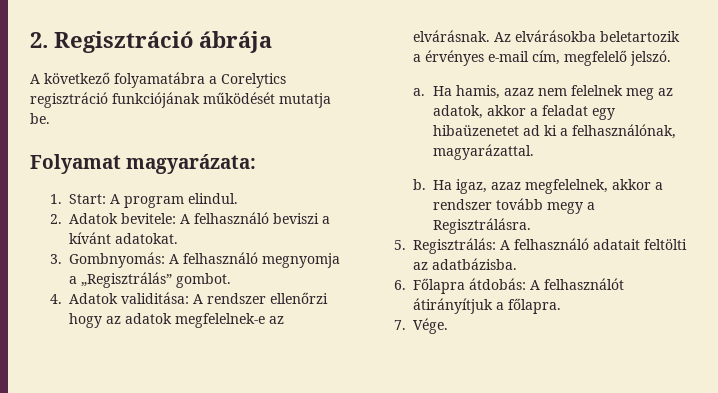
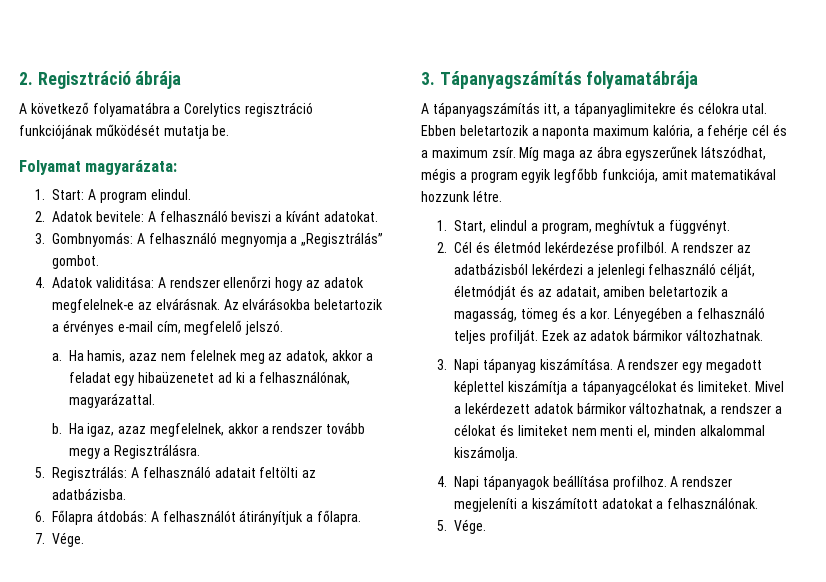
(449, 326) none -> [421,71,699,89] [421,102,768,117] [421,124,788,139] [421,146,767,161] [421,168,777,183] [421,190,502,202] [437,219,731,234] [437,241,751,256] [454,263,756,278] [454,285,729,300] [454,307,765,322] [454,329,764,344] [437,358,763,373] [454,380,785,395] [454,402,782,416] [454,424,765,438] [454,446,519,461] [437,475,733,490] [454,497,759,512] [437,519,487,534] // 3. Tápanyagszámítás folyamatábrája // A tápanyagszámítás itt, a tápanyaglimitekre és célokra utal. Ebben beletartozik a naponta maximum kalória, a fehérje cél és a maximum zsír. Míg maga az ábra egyszerűnek látszódhat, mégis a program egyik legfőbb funkciója, amit matematikával hozzunk létre. // 1. Start, elindul a program, meghívtuk a függvényt. // 2. Cél és életmód lekérdezése profilból. A rendszer az adatbázisból lekérdezi a jelenlegi felhasználó célját, életmódját és az adatait, amiben beletartozik a magasság, tömeg és a kor. Lényegében a felhasználó teljes profilját. Ezek az adatok bármikor változhatnak. // 3. Napi tápanyag kiszámítása. A rendszer egy megadott képlettel kiszámítja a tápanyagcélokat és limiteket. Mivel a lekérdezett adatok bármikor változhatnak, a rendszer a célokat és limiteket nem menti el, minden alkalommal kiszámolja. // 4. Napi tápanyagok beállítása profilhoz. A rendszer megjeleníti a kiszámított adatokat a felhasználónak. // 5. Vége.

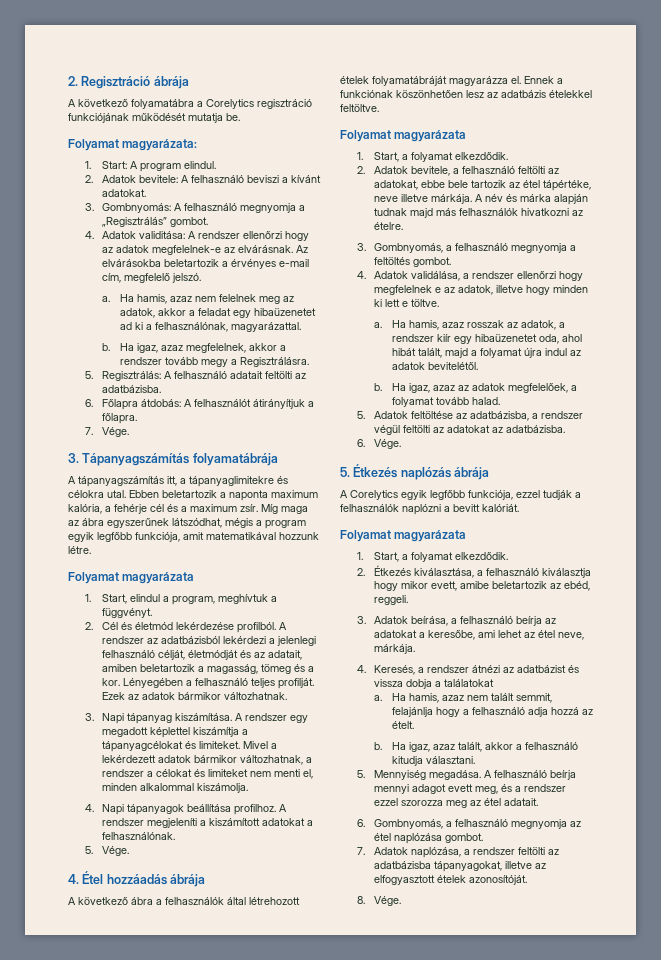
(502, 196) none -> [68,572,195,584] // Folyamat magyarázata
(487, 526) none -> [68,871,206,887] [68,897,300,905] [340,76,563,86] [340,90,592,98] [340,104,379,112] [340,130,467,142] [357,152,509,162] [357,166,560,176] [374,180,592,191] [374,194,589,205] [374,208,584,218] [374,222,404,230] [357,243,577,253] [374,257,452,267] [357,271,584,281] [374,285,589,295] [374,299,440,307] [374,320,565,330] [391,334,582,344] [391,348,581,358] [391,362,478,370] [374,383,577,393] [391,397,500,407] [357,411,584,421] [374,425,566,435] [357,439,402,449] [340,464,490,480] [340,490,581,500] [340,504,519,515] [340,530,467,542] [357,552,509,562] [357,565,592,578] [374,581,591,591] [374,595,409,605] [357,616,557,626] [374,630,585,640] [374,644,416,654] [357,665,580,675] [374,679,495,689] [374,693,552,703] [391,707,593,717] [391,721,414,729] [374,742,578,752] [391,756,475,766] [357,770,577,780] [374,784,567,794] [374,798,539,808] [357,819,582,829] [374,833,484,844] [357,847,560,858] [374,861,547,872] [374,875,528,885] [357,896,402,906] // 4. Étel hozzáadás ábrája // A következő ábra a felhasználók által létrehozott ételek folyamatábráját magyarázza el. Ennek a funkciónak köszönhetően lesz az adatbázis ételekkel feltöltve. // Folyamat magyarázata // 1. Start, a folyamat elkezdődik. // 2. Adatok bevitele, a felhasználó feltölti az adatokat, ebbe bele tartozik az étel tápértéke, neve illetve márkája. A név és márka alapján tudnak majd más felhasználók hivatkozni az ételre. // 3. Gombnyomás, a felhasználó megnyomja a feltöltés gombot. // 4. Adatok validálása, a rendszer ellenőrzi hogy megfelelnek e az adatok, illetve hogy minden ki lett e töltve. // a. Ha hamis, azaz rosszak az adatok, a rendszer kiír egy hibaüzenetet oda, ahol hibát talált, majd a folyamat újra indul az adatok bevitelétől. // b. Ha igaz, azaz az adatok megfelelőek, a folyamat tovább halad. // 5. Adatok feltöltése az adatbázisba, a rendszer végül feltölti az adatokat az adatbázisba. // 6. Vége. // 5. Étkezés naplózás ábrája // A Corelytics egyik legfőbb funkciója, ezzel tudják a felhasználók naplózni a bevitt kalóriát. // Folyamat magyarázata // 1. Start, a folyamat elkezdődik. // 2. Étkezés kiválasztása, a felhasználó kiválasztja hogy mikor evett, amibe beletartozik az ebéd, reggeli. // 3. Adatok beírása, a felhasználó beírja az adatokat a keresőbe, ami lehet az étel neve, márkája. // 4. Keresés, a rendszer átnézi az adatbázist és vissza dobja a találatokat // a. Ha hamis, azaz nem talált semmit, felajánlja hogy a felhasználó adja hozzá az ételt. // b. Ha igaz, azaz talált, akkor a felhasználó kitudja választani. // 5. Mennyiség megadása. A felhasználó beírja mennyi adagot evett meg, és a rendszer ezzel szorozza meg az étel adatait. // 6. Gombnyomás, a felhasználó megnyomja az étel naplózása gombot. // 7. Adatok naplózása, a rendszer feltölti az adatbázisba tápanyagokat, illetve az elfogyasztott ételek azonosítóját. // 8. Vége.

